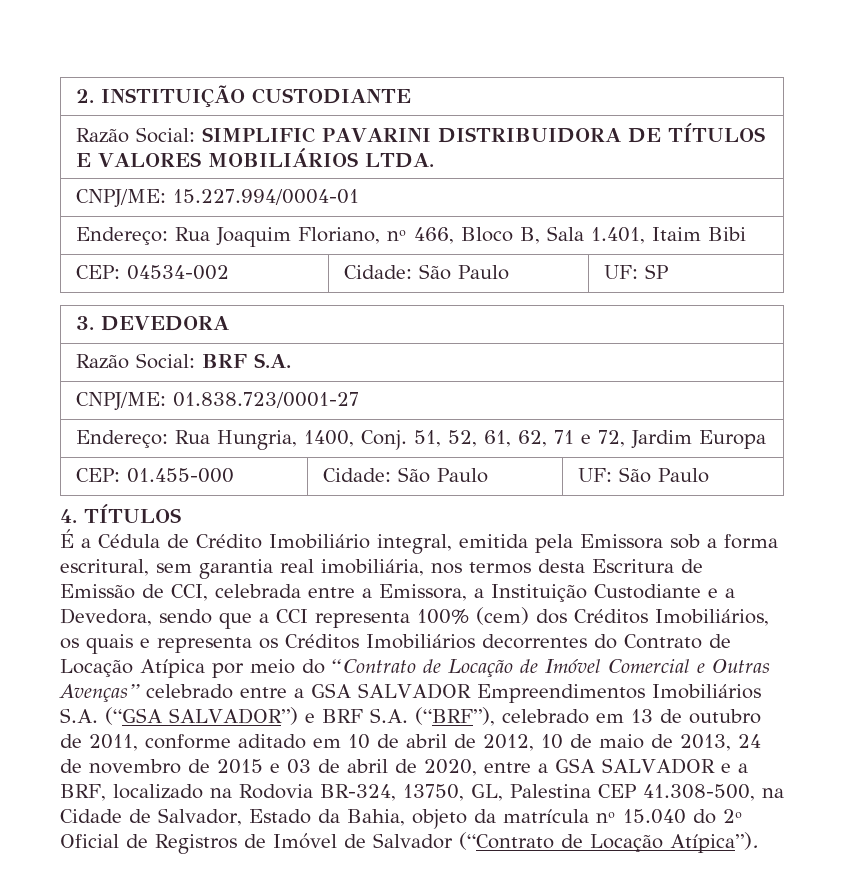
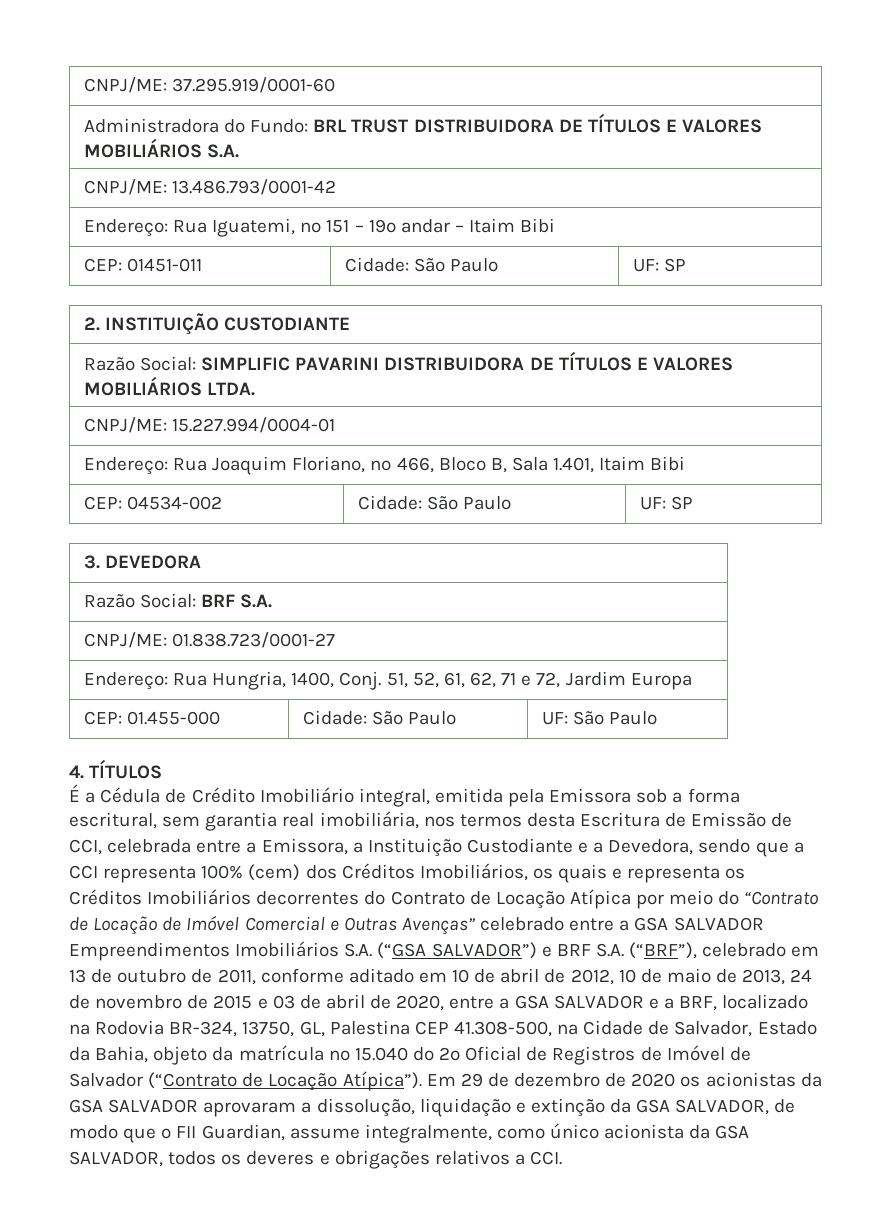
(76, 96) none -> [83,77,336,93] [83,113,763,133] [83,138,240,158] [83,179,337,195] [83,218,556,237] [83,258,203,272] [344,257,499,272] [632,258,687,272] CNPJ/ME: 37.295.919/0001-60 // Administradora do Fundo: BRL TRUST DISTRIBUIDORA DE TÍTULOS E VALORES MOBILIÁRIOS S.A. // CNPJ/ME: 13.486.793/0001-42 // Endereço: Rua Iguatemi, nº 151 – 19º andar – Itaim Bibi // CEP: 01451-011 | Cidade: São Paulo | UF: SP //
(759, 842) none -> [426,1072,822,1087] [69,1098,796,1117] [69,1123,750,1143] [69,1150,563,1169] Em 29 de dezembro de 2020 os acionistas da GSA SALVADOR aprovaram a dissolução, liquidação e extinção da GSA SALVADOR, de modo que o FII Guardian, assume integralmente, como único acionista da GSA SALVADOR, todos os deveres e obrigações relativos a CCI.

